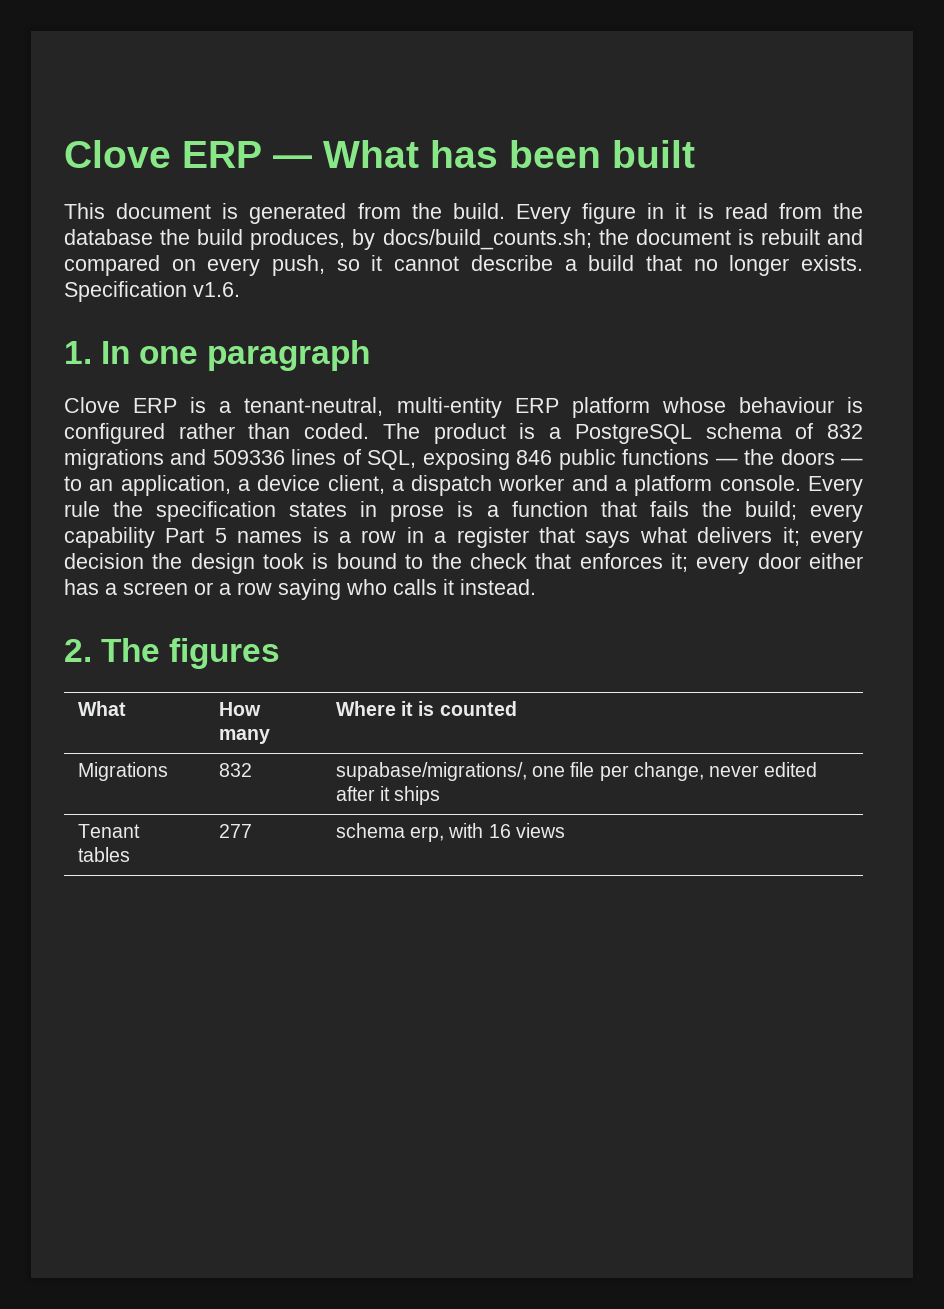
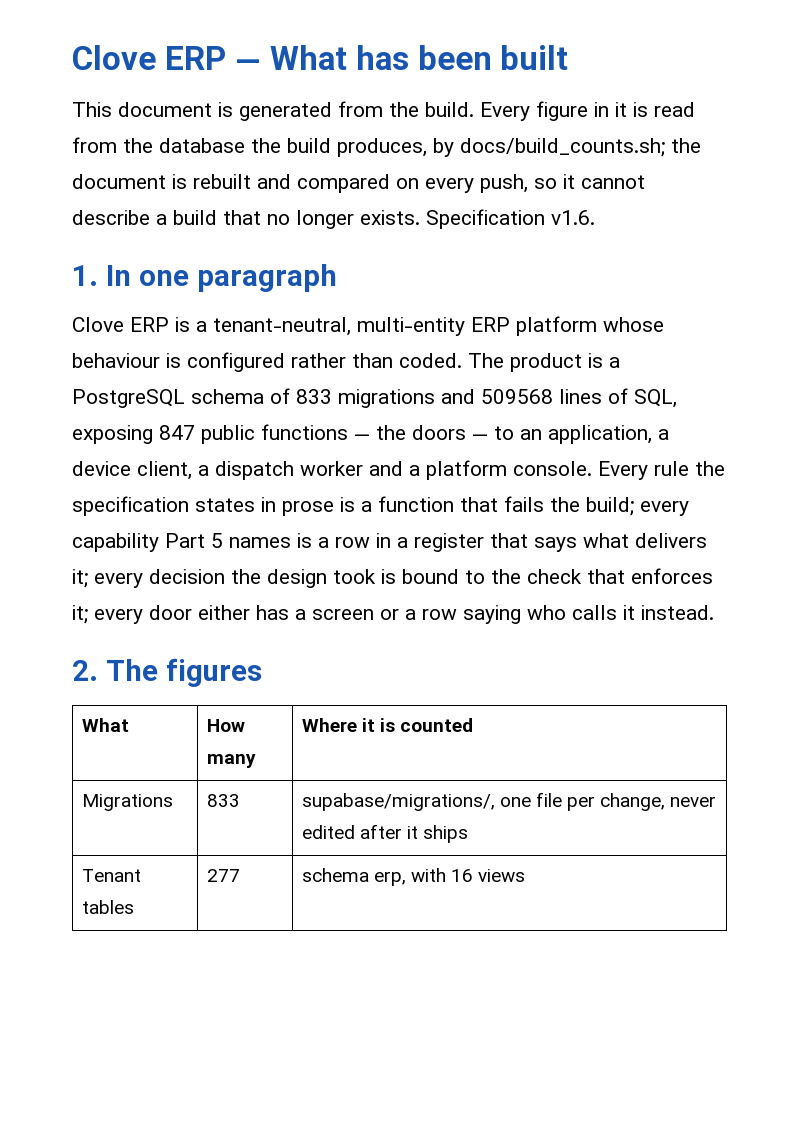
[827,424,864,439] 832 -> [296,389,332,404] 833
[212,450,285,465] 509336 -> [481,389,553,404] 509568
[516,450,553,465] 846 -> [159,425,195,440] 847
[218,763,252,777] 832 -> [206,794,240,807] 833

